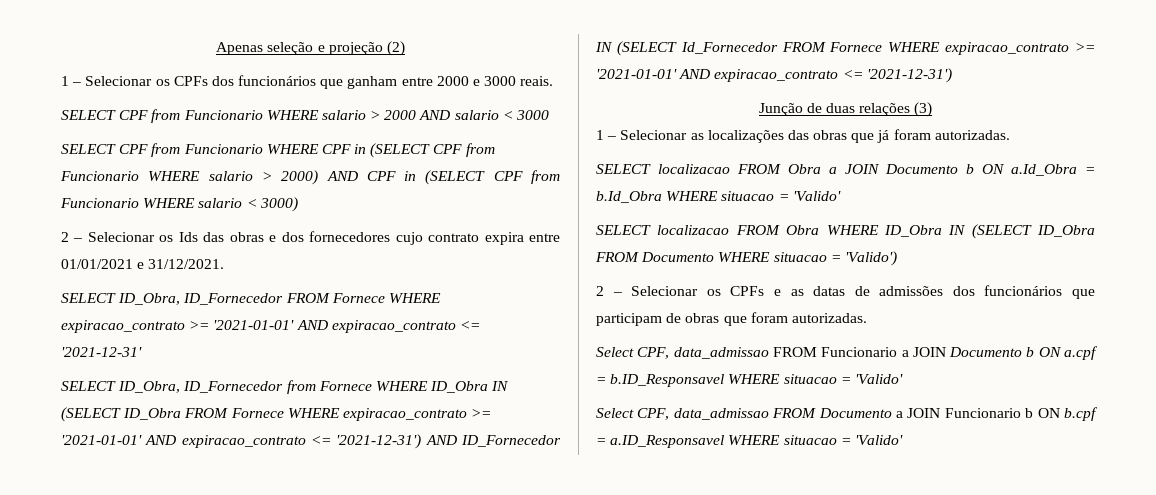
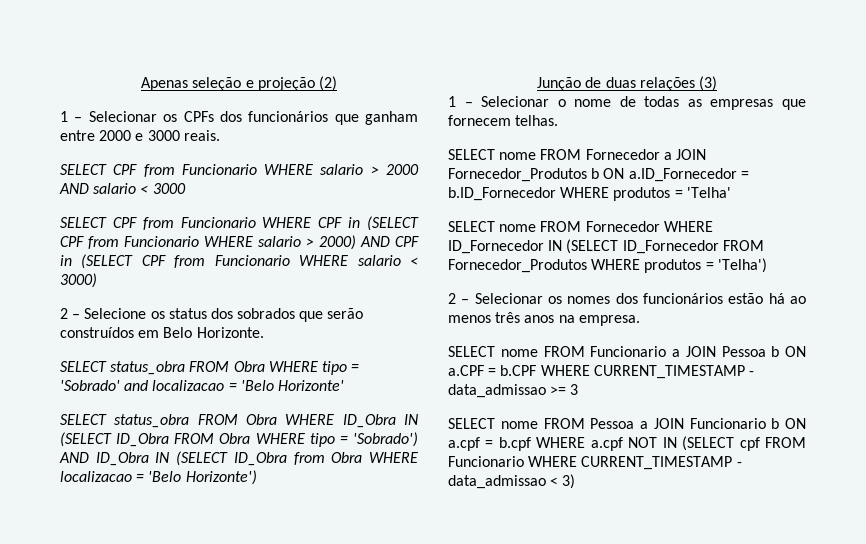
[87,231,560,245] [61,259,225,269] [61,293,441,305] [61,320,480,333] [61,347,142,357] [61,380,510,394] [61,407,492,422] [61,434,561,449] [595,41,1095,56] [596,68,952,83] Selecionar os Ids das obras e dos fornecedores cujo contrato expira entre 01/01/2021 e 31/12/2021. // SELECT ID_Obra, ID_Fornecedor FROM Fornece WHERE expiracao_contrato >= '2021-01-01' AND expiracao_contrato <= '2021-12-31' // SELECT ID_Obra, ID_Fornecedor from Fornece WHERE ID_Obra IN (SELECT ID_Obra FROM Fornece WHERE expiracao_contrato >= '2021-01-01' AND expiracao_contrato <= '2021-12-31') AND ID_Fornecedor IN (SELECT Id_Fornecedor FROM Fornece WHERE expiracao_contrato >= '2021-01-01' AND expiracao_contrato <= '2021-12-31') -> [84,308,364,322] [60,327,264,338] [60,361,360,375] [60,380,344,391] [60,414,418,428] [60,432,418,447] [59,451,418,466] [60,470,257,485] Selecione os status dos sobrados que serão construídos em Belo Horizonte. // SELECT status_obra FROM Obra WHERE tipo = 'Sobrado' and localizacao = 'Belo Horizonte' // SELECT status_obra FROM Obra WHERE ID_Obra IN (SELECT ID_Obra FROM Obra WHERE tipo = 'Sobrado') AND ID_Obra IN (SELECT ID_Obra from Obra WHERE localizacao = 'Belo Horizonte')
[690,129,1010,143] [596,164,1095,176] [596,191,841,203] [596,224,1095,239] [595,251,897,266] [596,285,1095,299] [596,312,867,326] [596,347,769,359] as localizações das obras que já foram autorizadas. // SELECT localizacao FROM Obra a JOIN Documento b ON a.Id_Obra = b.Id_Obra WHERE situacao = 'Valido' // SELECT localizacao FROM Obra WHERE ID_Obra IN (SELECT ID_Obra FROM Documento WHERE situacao = 'Valido') // 2 – Selecionar os CPFs e as datas de admissões dos funcionários que participam de obras que foram autorizadas. // Select CPF, data_admissao -> [557,96,806,110] [448,115,559,126] [448,149,706,160] [448,168,749,182] [448,187,731,201] [448,221,713,232] [448,239,764,254] [448,258,767,273] [448,293,806,304] [448,312,640,326] [448,346,538,357] o nome de todas as empresas que fornecem telhas. // SELECT nome FROM Fornecedor a JOIN Fornecedor_Produtos b ON a.ID_Fornecedor = b.ID_Fornecedor WHERE produtos = 'Telha' // SELECT nome FROM Fornecedor WHERE ID_Fornecedor IN (SELECT ID_Fornecedor FROM Fornecedor_Produtos WHERE produtos = 'Telha') // 2 – Selecionar os nomes dos funcionários estão há ao menos três anos na empresa. // SELECT nome
[949,346,1098,360] [596,374,903,387] [596,408,892,420] Documento b ON a.cpf = b.ID_Responsavel WHERE situacao = 'Valido' // Select CPF, data_admissao FROM Documento -> [721,346,806,357] [448,365,754,379] [448,384,579,398] [448,418,635,429] Pessoa b ON a.CPF = b.CPF WHERE CURRENT_TIMESTAMP - data_admissao >= 3 // SELECT nome FROM Pessoa
[1064,407,1098,421] [596,435,903,448] b.cpf = a.ID_Responsavel WHERE situacao = 'Valido' -> [448,436,806,451] [448,456,742,470] [448,474,576,489] a.cpf = b.cpf WHERE a.cpf NOT IN (SELECT cpf FROM Funcionario WHERE CURRENT_TIMESTAMP - data_admissao < 3)

